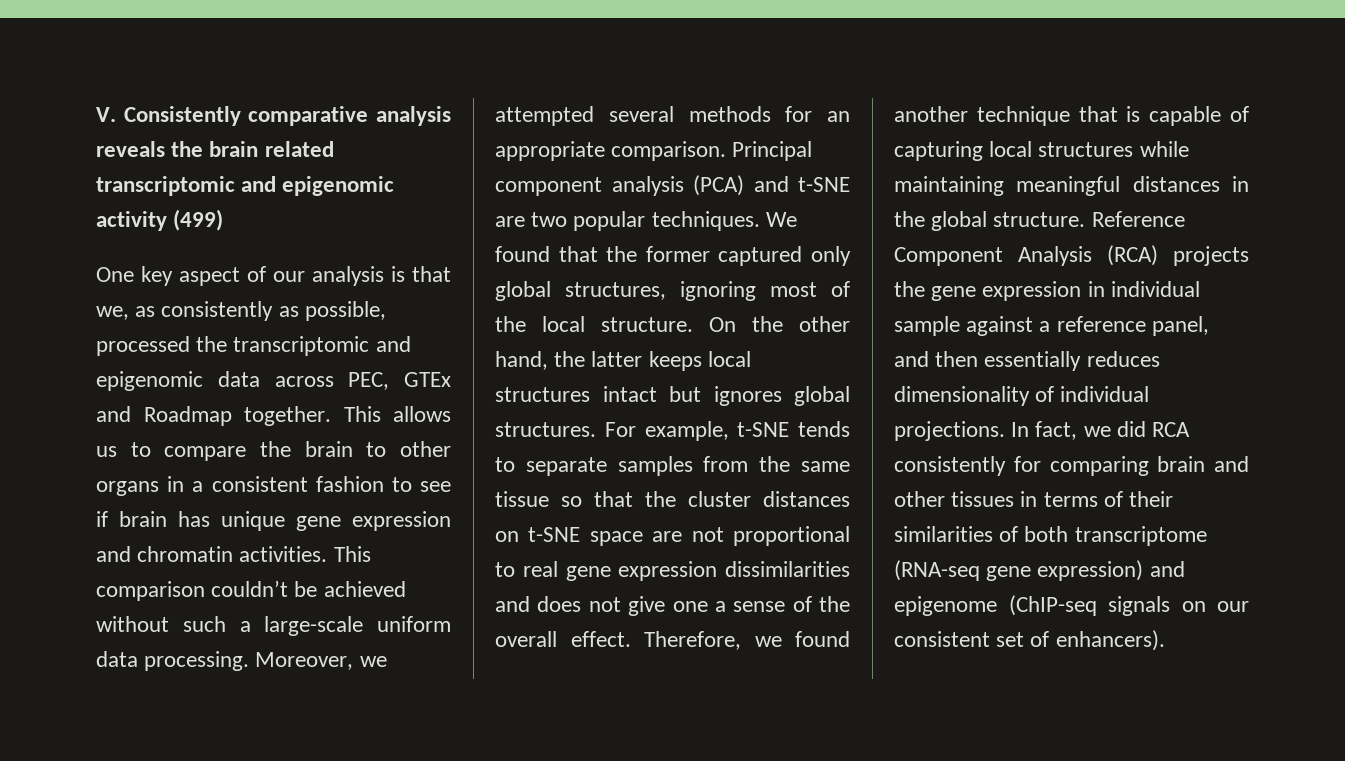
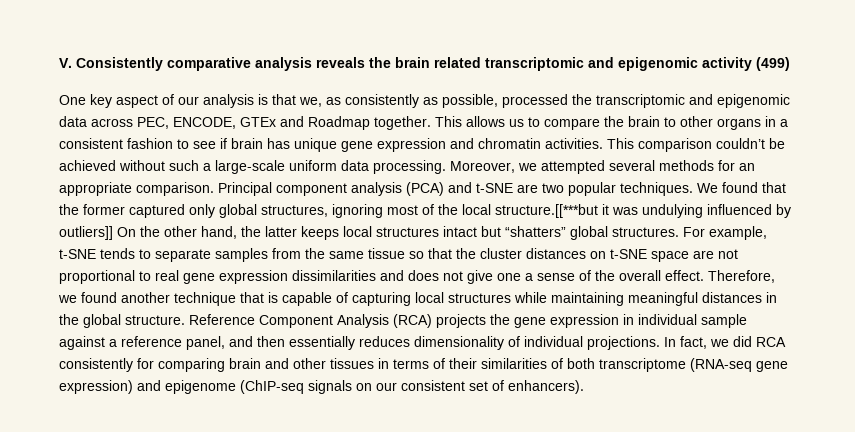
(390, 381) none -> [173,117,236,129] ENCODE,
[601,317,693,332] structure. -> [495,204,791,218] [59,226,113,240] structure.[[***but it was undulying influenced by outliers]]
[713,386,782,406] ignores -> [505,226,566,237] “shatters”

